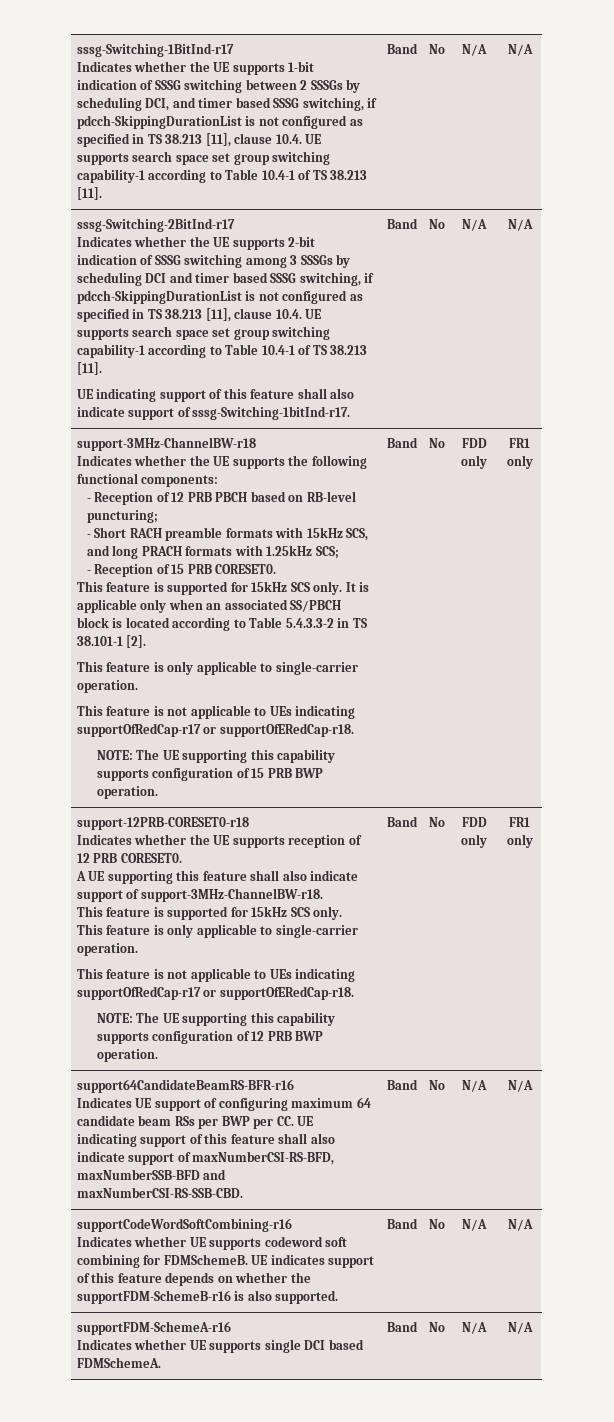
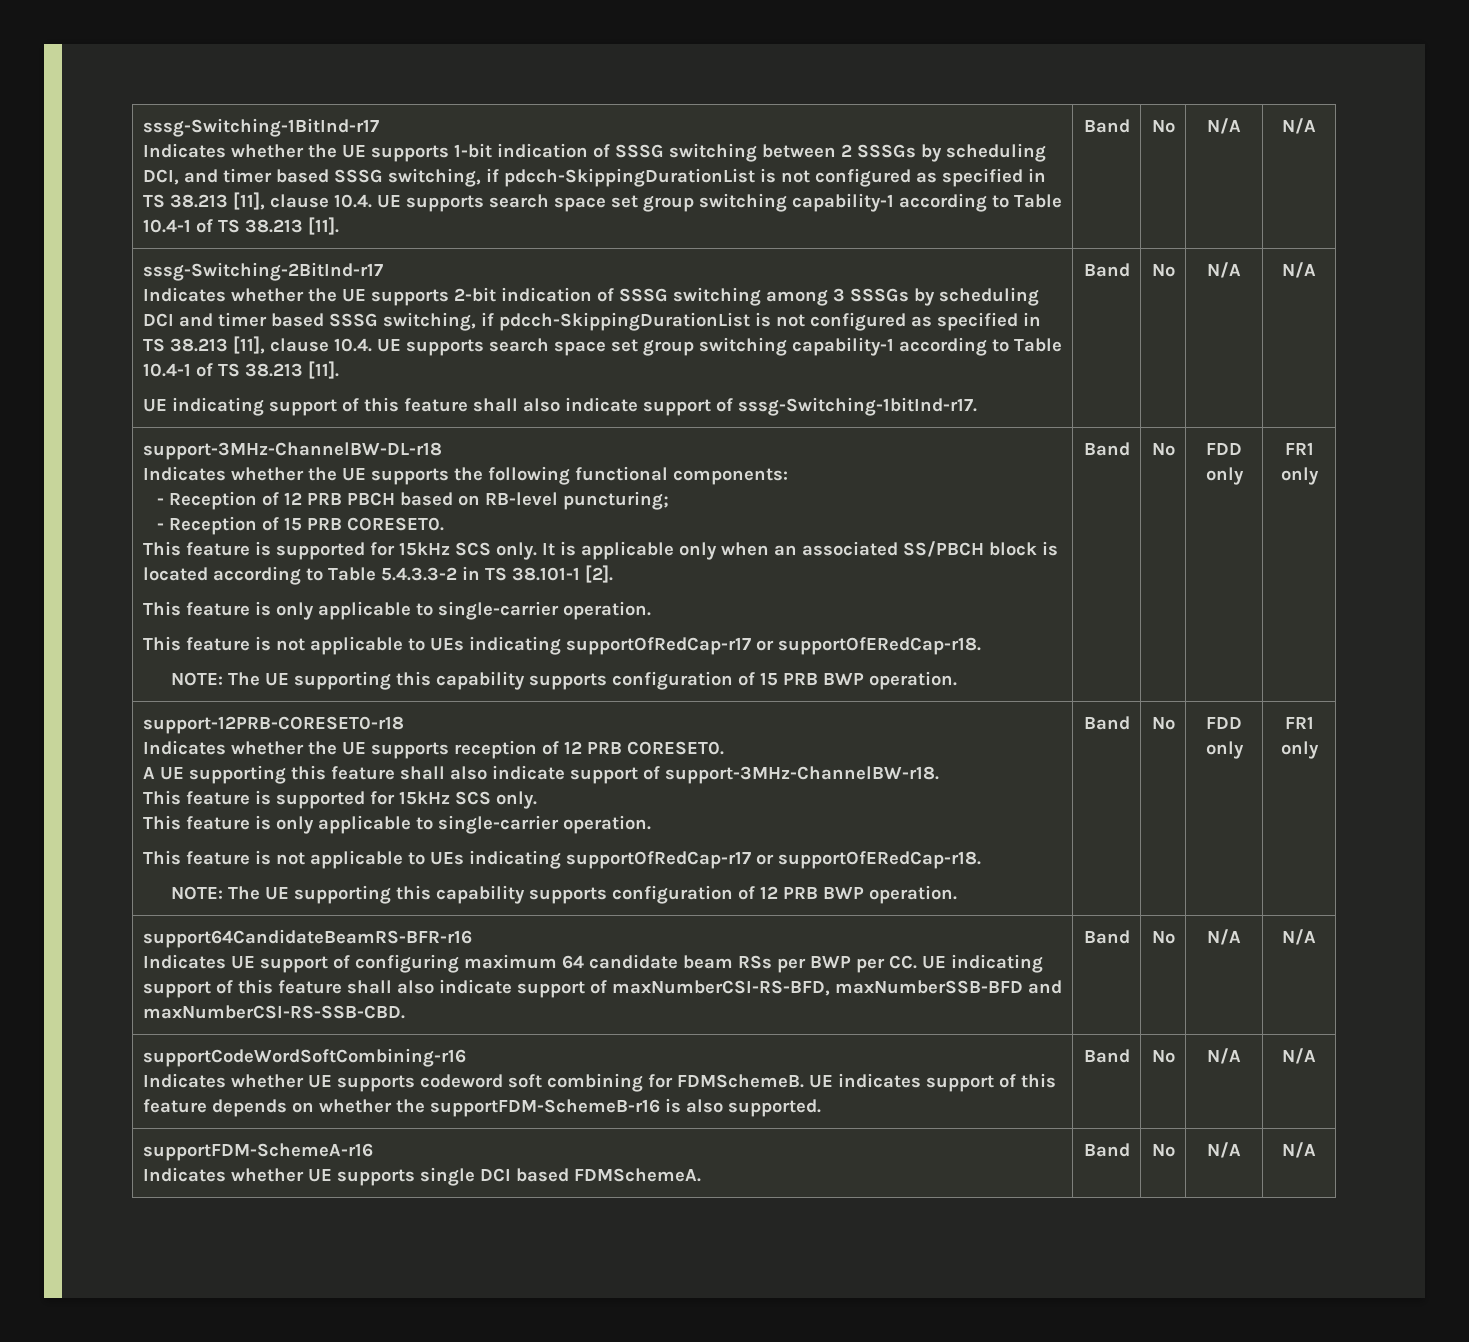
[76,437,256,451] support-3MHz-ChannelBW-r18 -> [142,442,442,460] support-3MHz-ChannelBW-DL-r18
[86,527,369,541] [86,545,339,559] // - Short RACH preamble formats with 15kHz SCS, and long PRACH formats with 1.25kHz SCS; -> (669, 500) none

